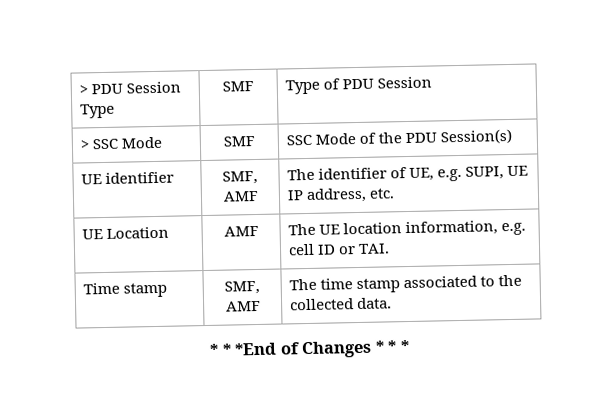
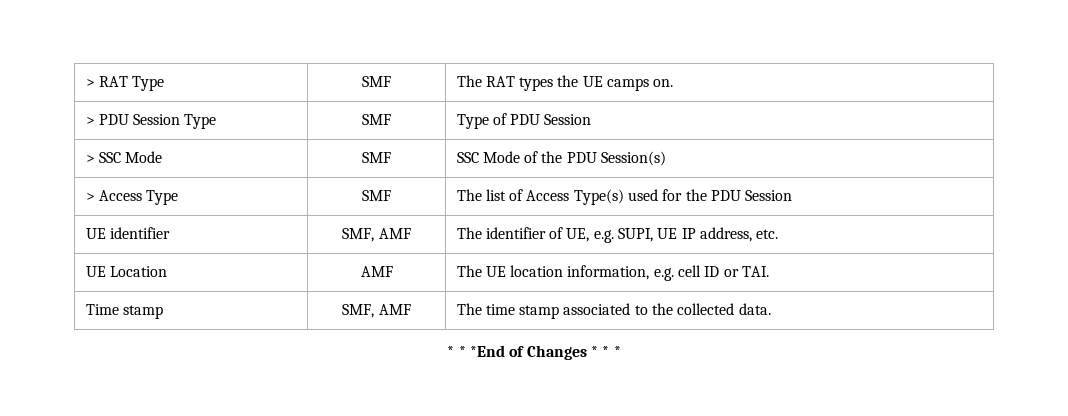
[79,84,89,95] > -> [85,76,165,91] [362,76,391,87] [456,75,674,91] [85,117,95,125] > RAT Type | SMF | The RAT types the UE camps on. // >
(513, 136) none -> [85,190,179,205] [362,190,391,201] [456,189,793,205] // > Access Type | SMF | The list of Access Type(s) used for the PDU Session

